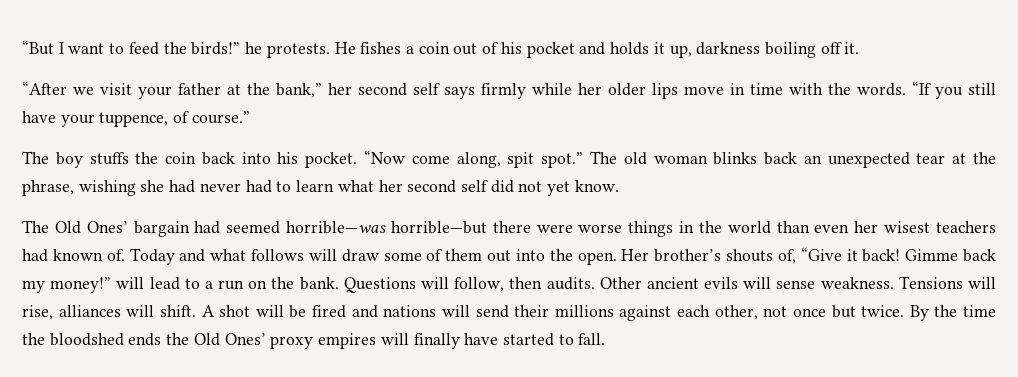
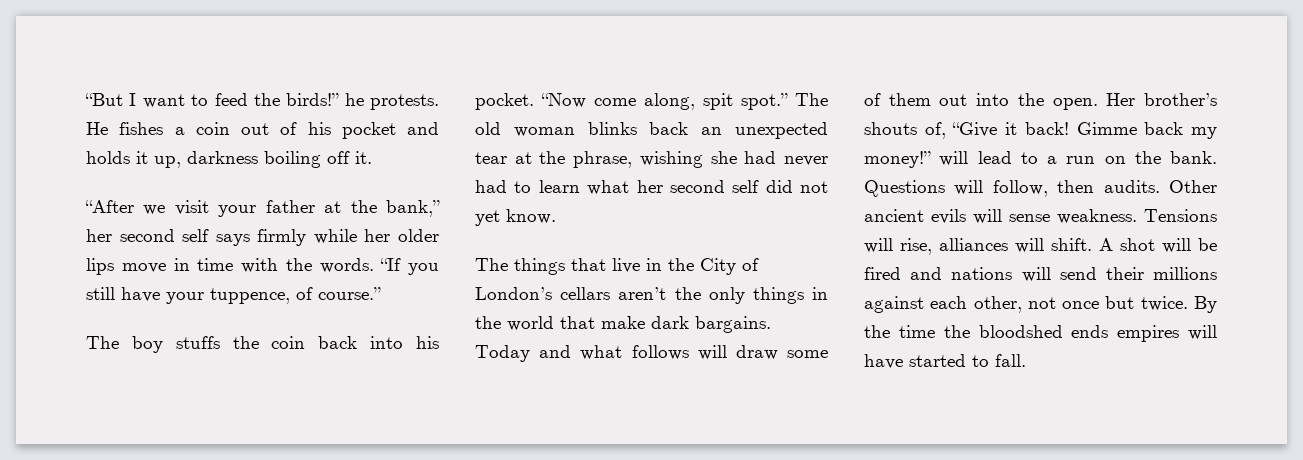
[54,221,997,237] [22,249,125,262] Old Ones’ bargain had seemed horrible—was horrible—but there were worse things in the world than even her wisest teachers had known of. -> [514,258,759,275] [475,287,828,304] [475,316,771,333] things that live in the City of London’s cellars aren’t the only things in the world that make dark bargains.
[166,333,314,349] the Old Ones’ proxy -> (1109, 331) none
[413,333,460,349] finally -> (1217, 332) none

